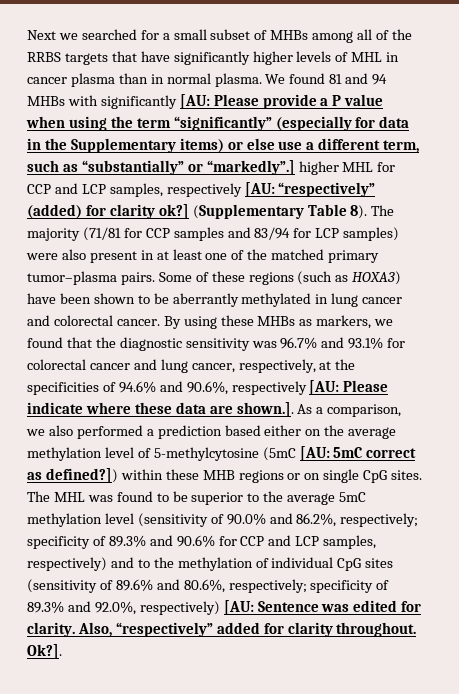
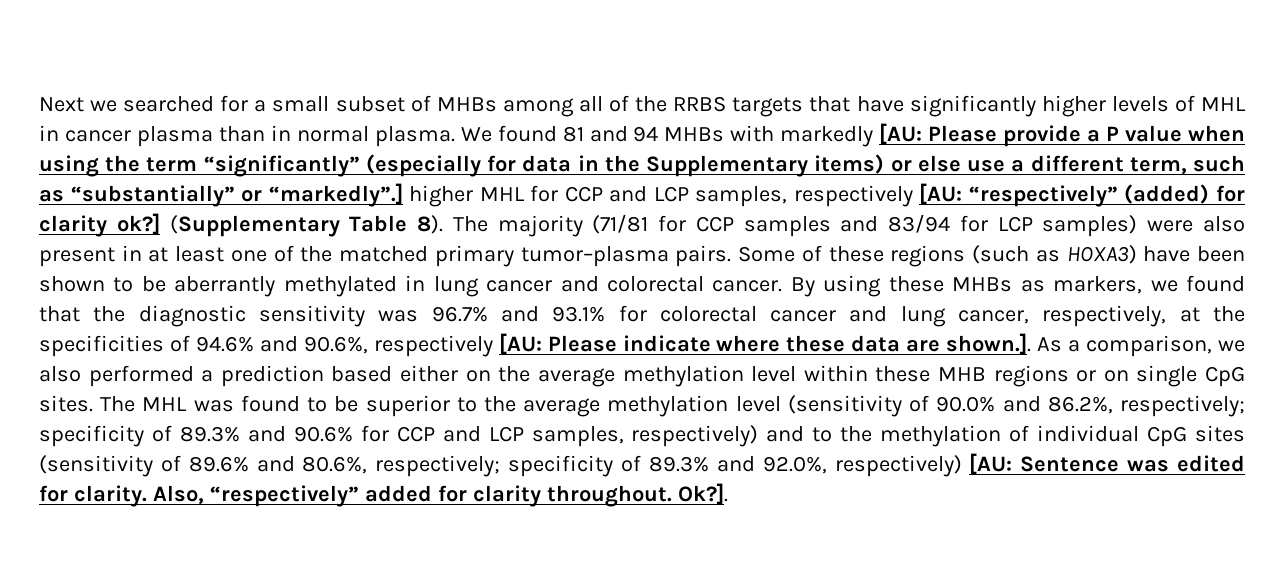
[100,95,177,109] significantly -> [780,126,874,147] markedly
[137,446,417,461] [27,468,118,483] of 5-methylcytosine (5mC [AU: 5mC correct as defined?]) -> (797, 374) none
[339,492,367,502] 5mC -> (601, 407) none

